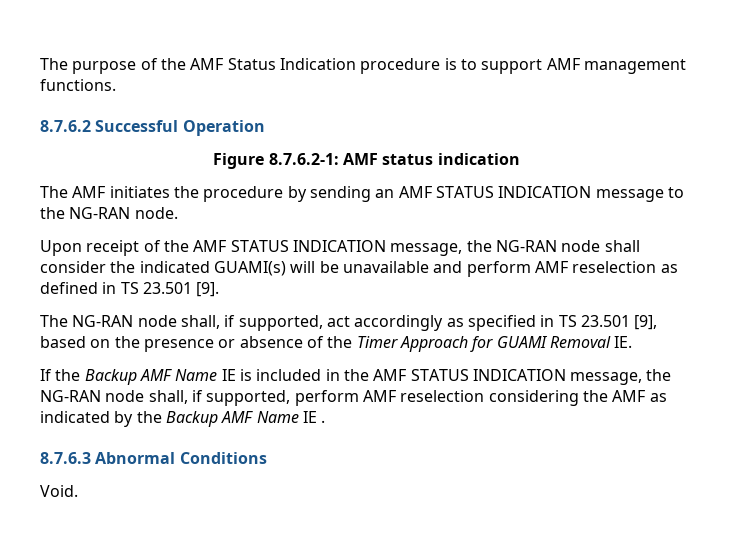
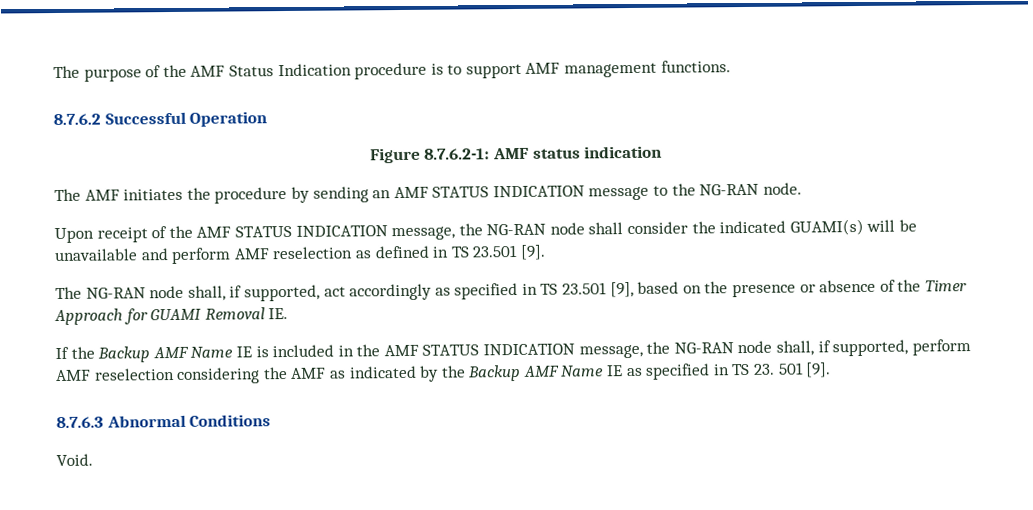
[321,420,326,423] . -> [625,362,832,380] as specified in TS 23. 501 [9].

